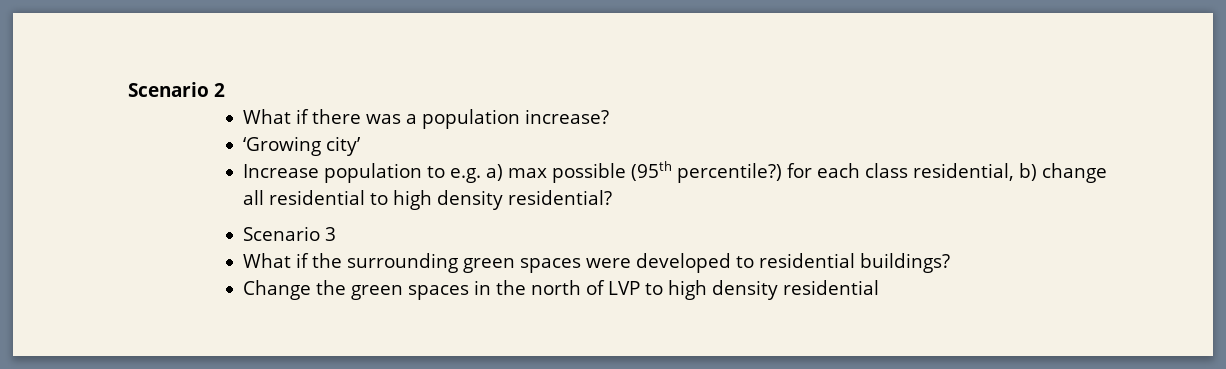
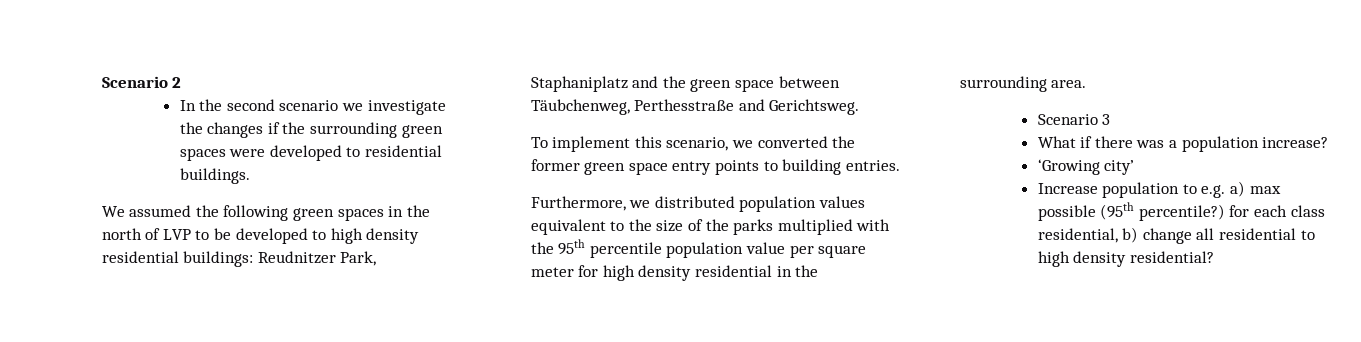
(226, 90) none -> [179,99,446,115] [179,122,443,138] [179,145,442,161] [179,168,250,184] [101,205,430,221] [101,228,420,244] [101,251,377,267] [530,76,840,92] [530,99,860,115] [530,136,856,152] [530,159,900,175] [530,196,866,212] [530,219,891,235] [530,239,867,258] [530,265,819,281] [959,76,1087,92] [1037,114,1111,125] // In the second scenario we investigate the changes if the surrounding green spaces were developed to residential buildings. // We assumed the following green spaces in the north of LVP to be developed to high density residential buildings: Reudnitzer Park, Staphaniplatz and the green space between Täubchenweg, Perthesstraße and Gerichtsweg. // To implement this scenario, we converted the former green space entry points to building entries. // Furthermore, we distributed population values equivalent to the size of the parks multiplied with the 95th percentile population value per square meter for high density residential in the surrounding area. // Scenario 3
[242,226,336,241] [242,253,950,273] [242,280,879,300] // Scenario 3 // What if the surrounding green spaces were developed to residential buildings? // Change the green spaces in the north of LVP to high density residential -> (1214, 257) none

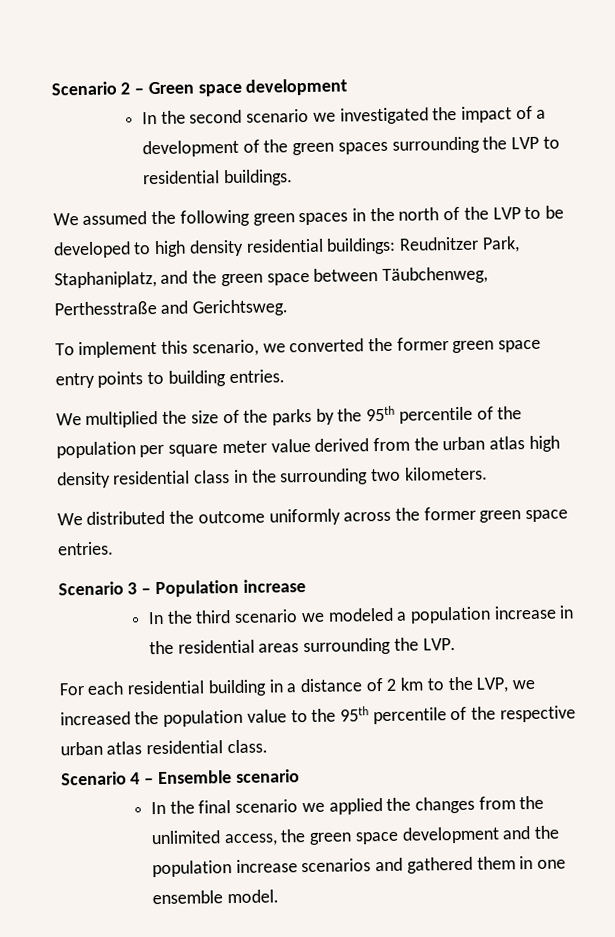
(182, 82) none -> [134,78,348,97] – Green space development
[367,100,446,115] [179,122,443,138] [179,145,342,161] investigate the changes if the surrounding green spaces were developed -> [339,105,547,125] [141,136,540,158] investigated the impact of a development of the green spaces surrounding the LVP
(161, 234) none -> [463,206,489,220] the
[530,76,628,92] Staphaniplatz -> [53,271,157,289] Staphaniplatz,
[530,196,866,212] [530,219,625,235] Furthermore, we distributed population values equivalent to -> [55,411,159,428] We multiplied
[777,219,891,235] [530,239,867,258] [530,265,773,281] multiplied with the 95th percentile population value per square meter for high density residential -> [315,405,523,425] [55,435,560,459] [56,470,231,489] by the 95th percentile of the population per square meter value derived from the urban atlas high density residential class
[1051,80,1087,88] [1037,114,1111,125] [1037,136,1329,152] [1037,159,1135,175] [1037,181,1281,198] [1037,202,1325,221] [1037,227,1315,244] [1037,251,1214,267] area. // Scenario 3 // What if there was a population increase? // ‘Growing city’ // Increase population to e.g. a) max possible (95th percentile?) for each class residential, b) change all residential to high density residential? -> [371,466,488,482] [56,506,569,526] [56,541,114,556] [57,579,306,598] [147,605,575,625] [148,637,456,656] [58,676,536,697] [59,705,576,727] [59,739,268,756] [60,769,300,786] [150,795,545,815] [150,825,560,847] [151,856,567,878] [151,889,279,905] two kilometers. // We distributed the outcome uniformly across the former green space entries. // Scenario 3 – Population increase // In the third scenario we modeled a population increase in the residential areas surrounding the LVP. // For each residential building in a distance of 2 km to the LVP, we increased the population value to the 95th percentile of the respective urban atlas residential class. // Scenario 4 – Ensemble scenario // In the final scenario we applied the changes from the unlimited access, the green space development and the population increase scenarios and gathered them in one ensemble model.

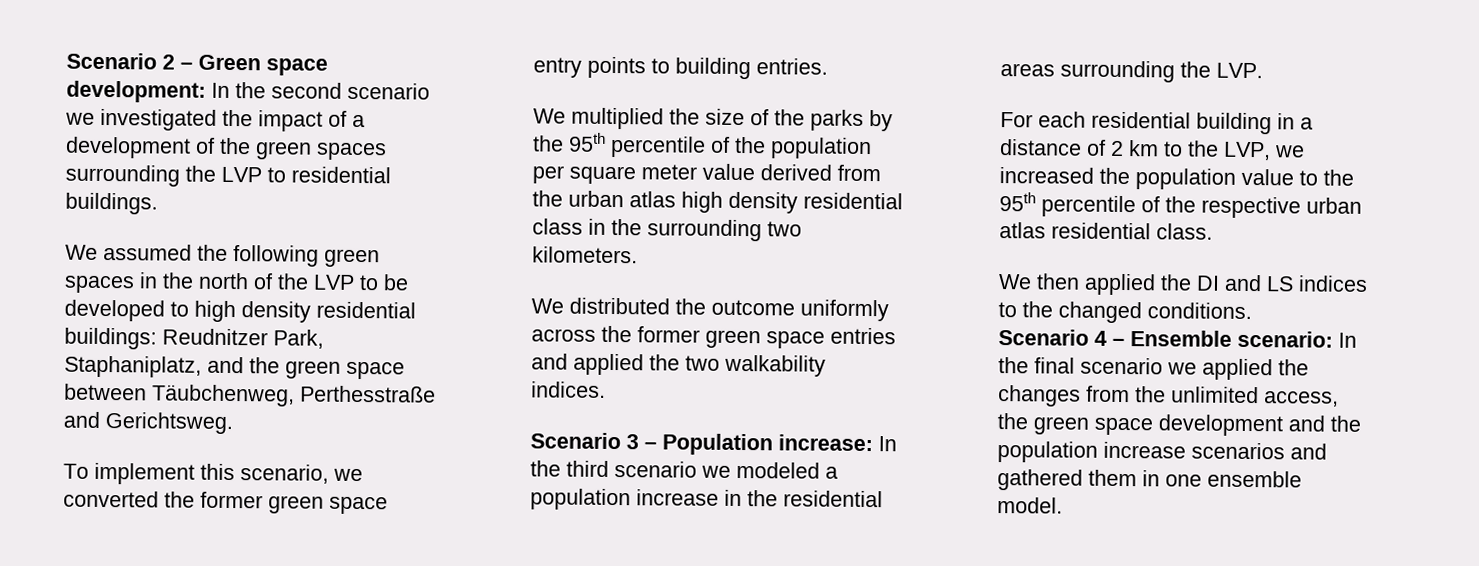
[245,78,348,96] development // -> [66,80,207,103] development:
[56,541,114,556] entries. -> [830,327,897,345] [531,353,827,377] [531,381,607,398] entries and applied the two walkability indices.
[242,579,306,593] increase // -> [778,434,874,452] increase:
(268, 746) none -> [998,273,1369,296] [998,301,1253,324] // We then applied the DI and LS indices to the changed conditions.
[235,769,300,783] scenario // -> [1237,330,1334,348] scenario:

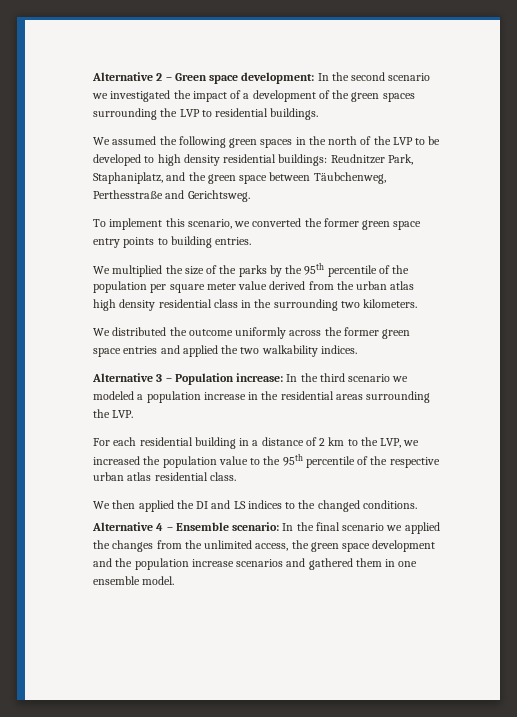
[66,52,158,70] Scenario -> [92,72,154,81] Alternative
[530,432,622,450] Scenario -> [92,373,154,382] Alternative
[998,329,1090,346] Scenario -> [92,522,154,531] Alternative

